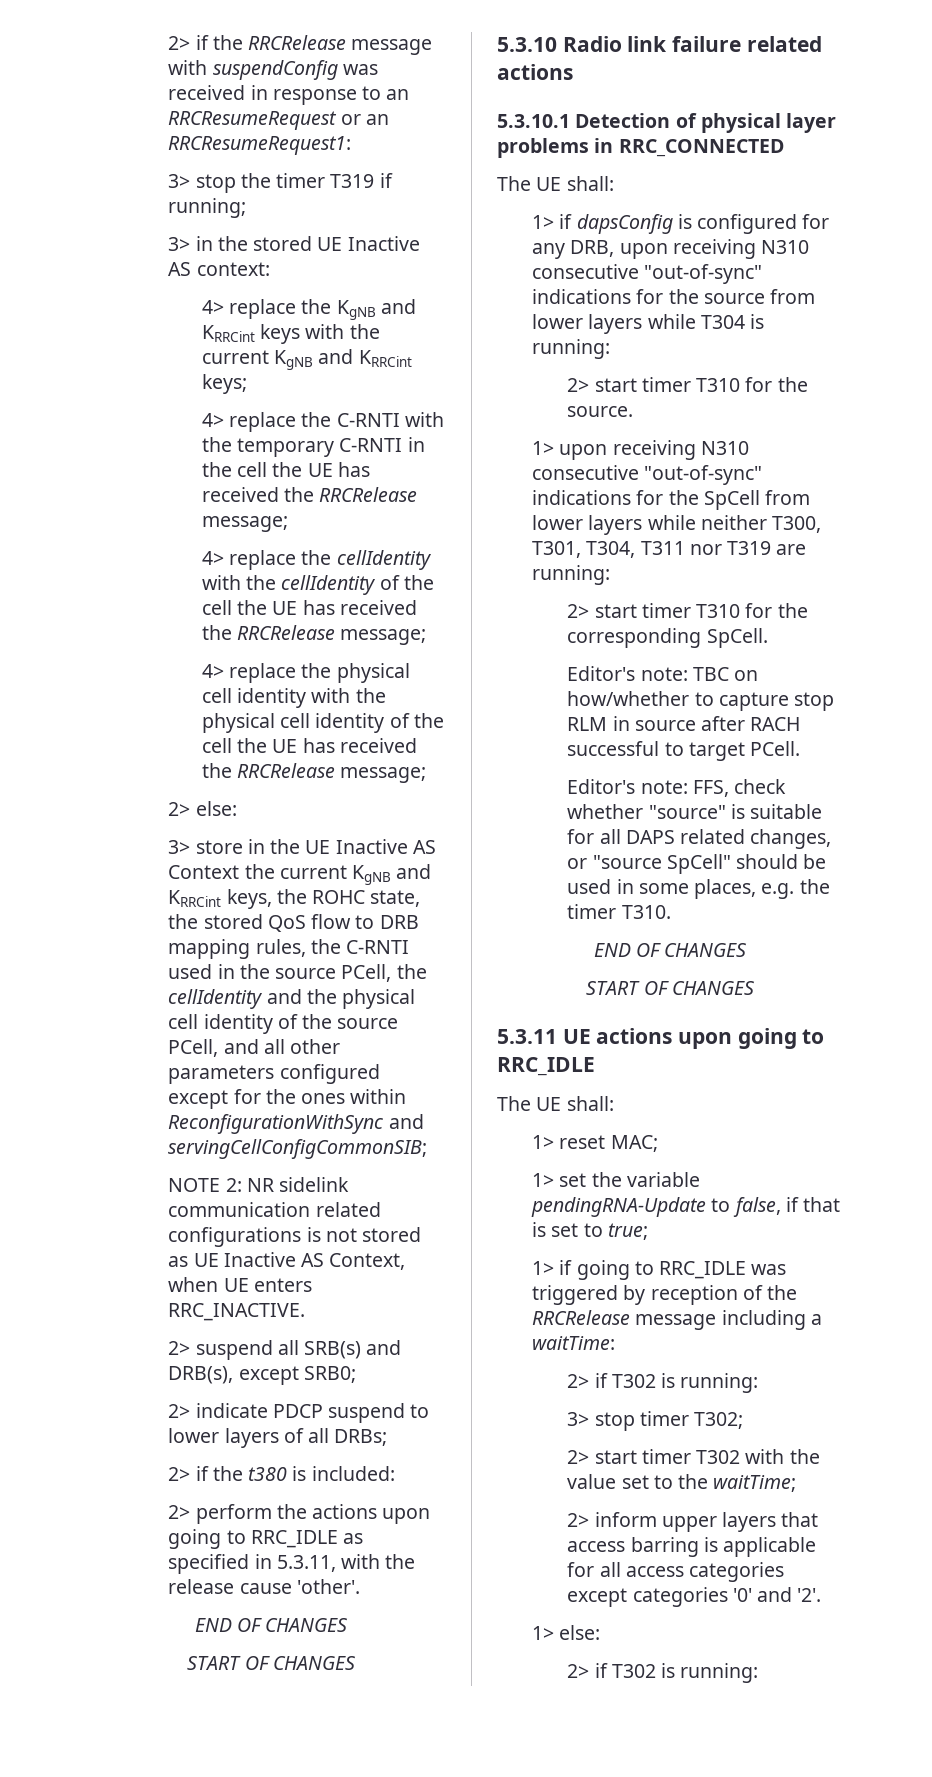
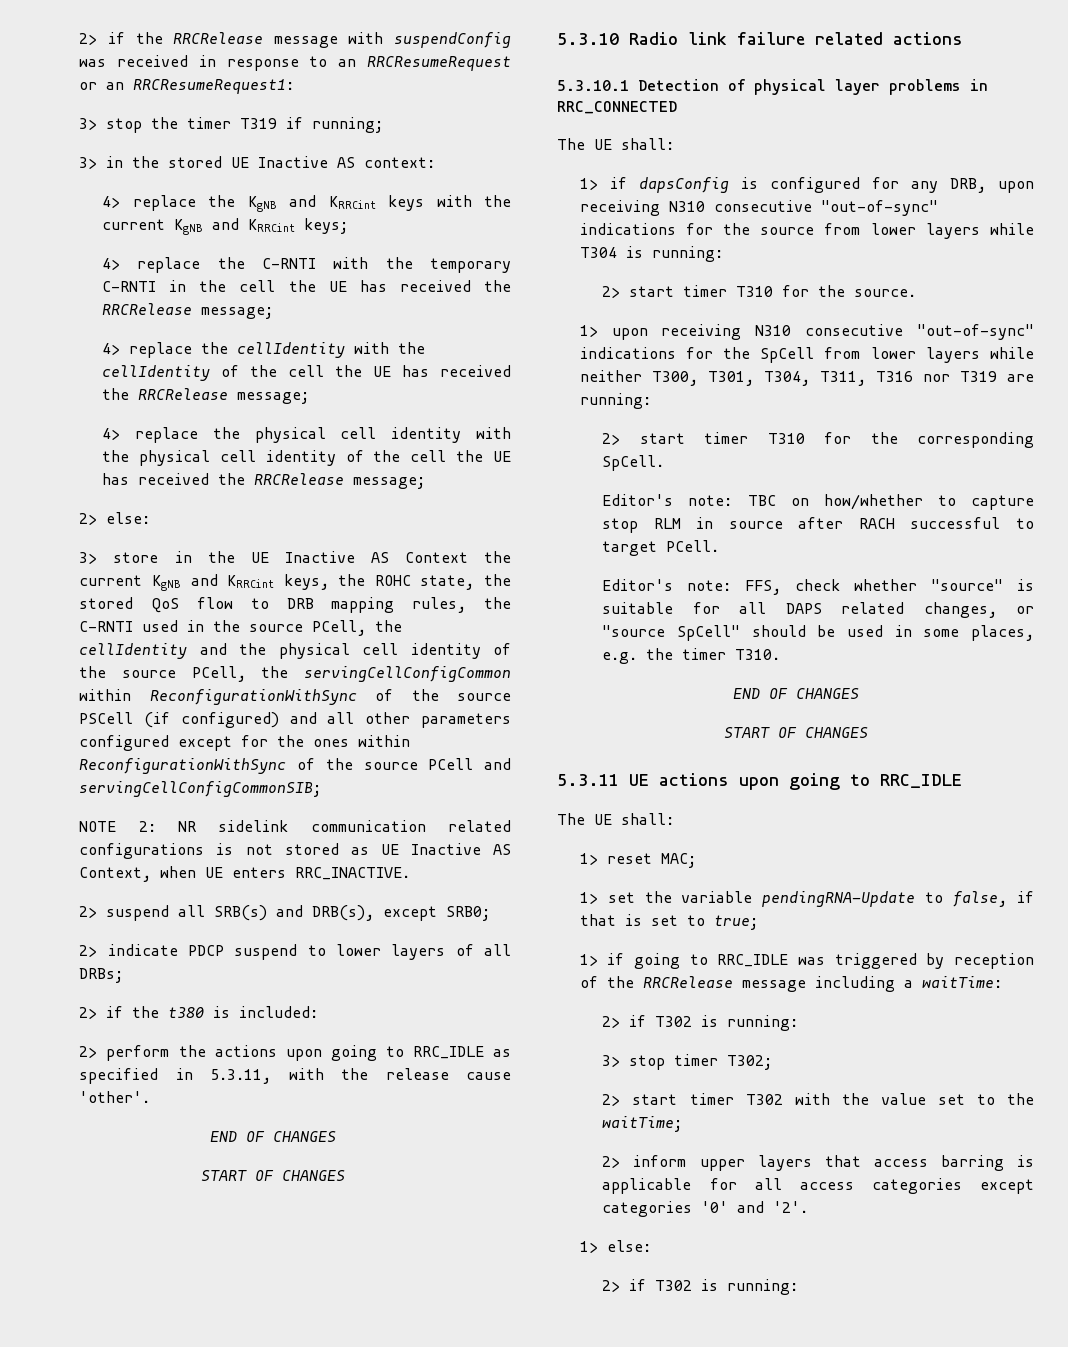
(219, 1048) none -> [261,666,511,682] [79,689,511,705] [79,712,279,728] the servingCellConfigCommon within ReconfigurationWithSync of the source PSCell (if configured)
(384, 1124) none -> [297,758,474,770] of the source PCell
[640,541,685,555] T311 -> [819,371,913,386] T311, T316

